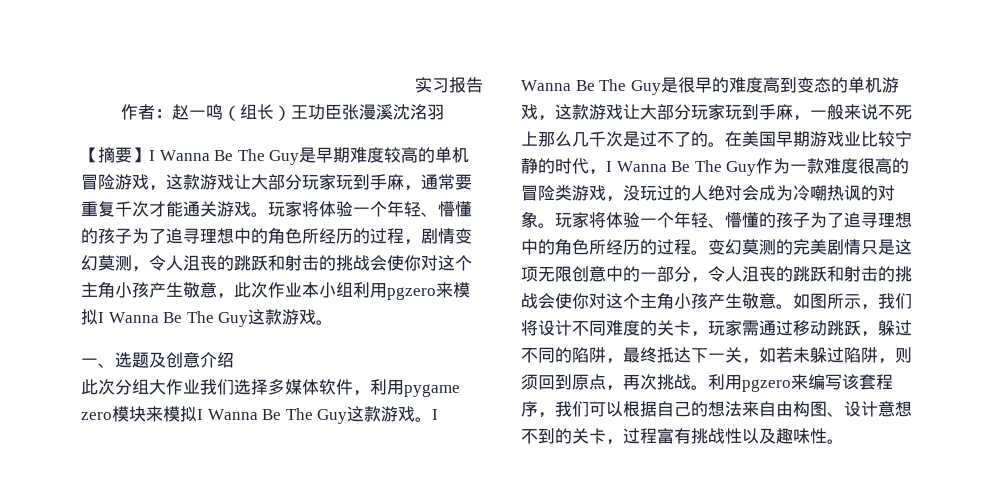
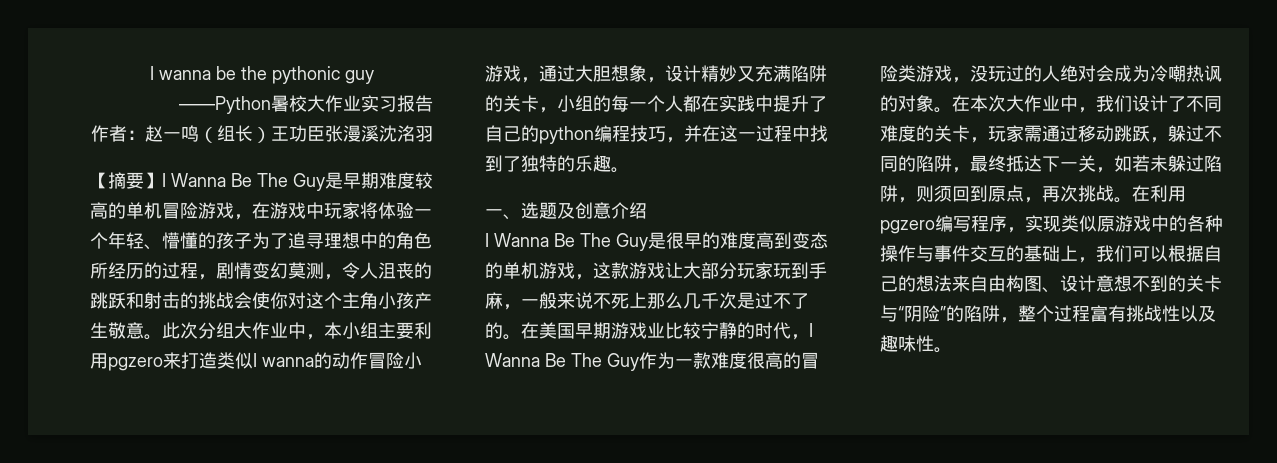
(415, 85) none -> [149,66,374,84] [179,95,361,114] I wanna be the pythonic guy // ——Python暑校大作业
[166,174,472,191] [81,201,268,217] 这款游戏让大部分玩家玩到手麻，通常要重复千次才能通关游戏。 -> [252,202,324,219] 在游戏中
[217,282,470,300] [81,309,317,327] ，此次作业本小组利用pgzero来模拟I Wanna Be The Guy这款游戏 -> [144,322,432,340] [90,352,422,371] [485,65,827,83] [485,95,827,113] [485,125,828,144] [485,155,611,172] 。此次分组大作业中，本小组主要利用pgzero来打造类似I wanna的动作冒险小游戏，通过大胆想象，设计精妙又充满陷阱的关卡，小组的每一个人都在实践中提升了自己的python编程技巧，并在这一过程中找到了独特的乐趣
[81,379,460,397] [81,406,433,424] 此次分组大作业我们选择多媒体软件，利用pygame zero模块来模拟I Wanna Be The Guy这款游戏。 -> (647, 210) none
[555,211,912,228] [521,238,912,255] [521,266,912,283] [521,292,912,310] [521,320,572,336] 玩家将体验一个年轻、懵懂的孩子为了追寻理想中的角色所经历的过程。变幻莫测的完美剧情只是这项无限创意中的一部分，令人沮丧的跳跃和射击的挑战会使你对这个主角小孩产生敬意。如图所示，我们将设计 -> [952,95,1186,113] 在本次大作业中，我们设计了
[708,374,893,392] [521,401,538,417] 利用pgzero来编写该套程序 -> [1132,185,1186,202] [880,215,1223,234] [880,245,1078,262] 在利用pgzero编写程序，实现类似原游戏中的各种操作与事件交互的基础上
[606,439,623,445] ， -> [880,305,1054,323] 与“阴险”的陷阱，整个

